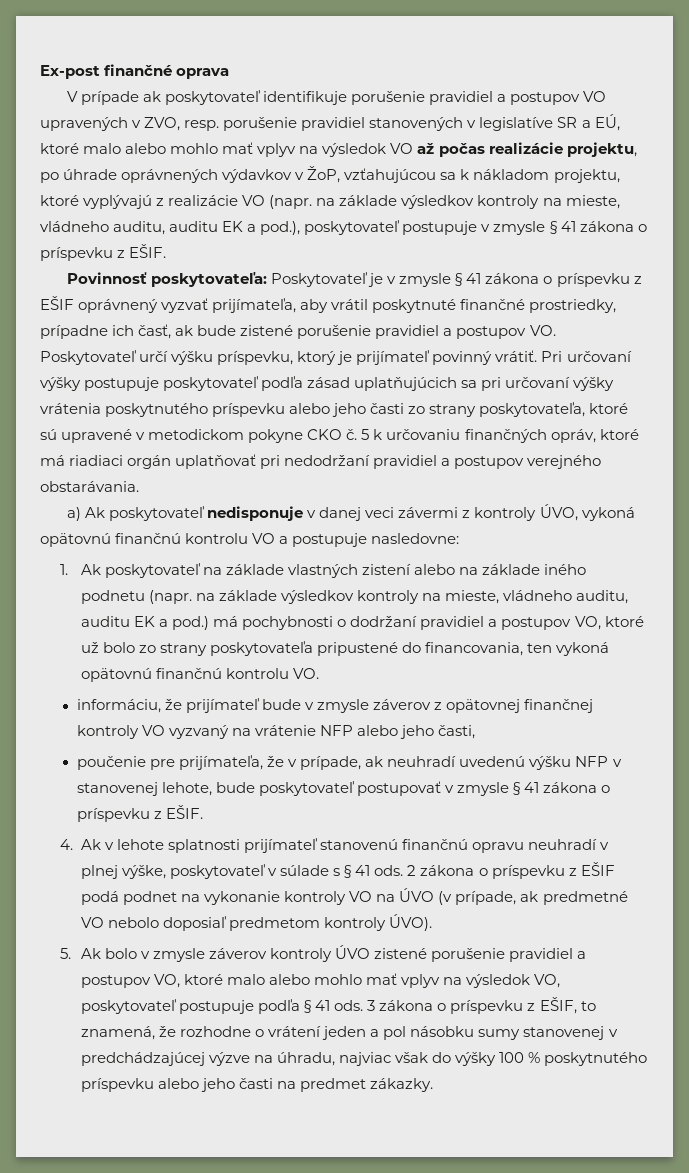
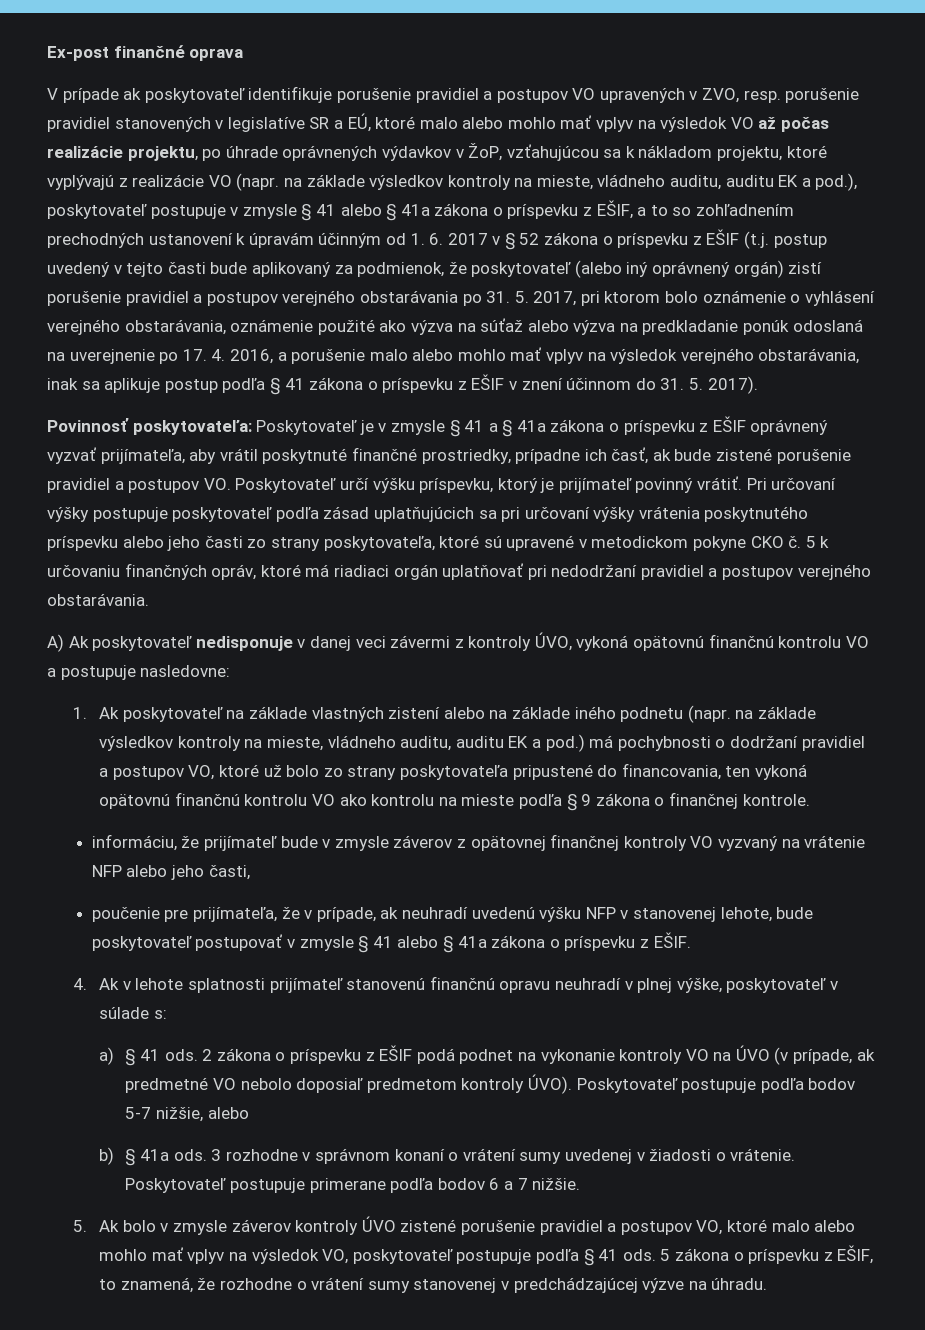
[579,221,647,232] [40,244,167,261] zákona o príspevku z EŠIF. -> [340,200,795,221] [47,229,827,250] [47,260,823,278] [47,290,875,306] [47,318,863,335] [47,347,860,364] [47,374,758,395] alebo § 41a zákona o príspevku z EŠIF, a to so zohľadnením prechodných ustanovení k úpravám účinným od 1. 6. 2017 v § 52 zákona o príspevku z EŠIF (t.j. postup uvedený v tejto časti bude aplikovaný za podmienok, že poskytovateľ (alebo iný oprávnený orgán) zistí porušenie pravidiel a postupov verejného obstarávania po 31. 5. 2017, pri ktorom bolo oznámenie o vyhlásení verejného obstarávania, oznámenie použité ako výzva na súťaž alebo výzva na predkladanie ponúk odoslaná na uverejnenie po 17. 4. 2016, a porušenie malo alebo mohlo mať vplyv na výsledok verejného obstarávania, inak sa aplikuje postup podľa § 41 zákona o príspevku z EŠIF v znení účinnom do 31. 5. 2017).
(482, 278) none -> [488,420,546,437] a § 41a
[67,507,82,521] a) -> [47,634,64,652] A)
[293,668,320,679] VO. -> [312,792,810,811] VO ako kontrolu na mieste podľa § 9 zákona o finančnej kontrole.
(540, 787) none -> [397,936,487,953] alebo § 41a
[333,868,341,876] s -> [153,1010,167,1019] [99,1047,115,1065] s: // a)
(433, 922) none -> [576,1078,856,1093] [125,1107,249,1122] [99,1147,796,1166] [125,1178,581,1193] Poskytovateľ postupuje podľa bodov 5-7 nižšie, alebo // b) § 41a ods. 3 rozhodne v správnom konaní o vrátení sumy uvedenej v žiadosti o vrátenie. Poskytovateľ postupuje primerane podľa bodov 6 a 7 nižšie.
[367,1000,376,1011] 3 -> [660,1249,671,1261] 5
[322,1026,475,1040] jeden a pol násobku -> (365, 1283) none
[277,1052,648,1066] [80,1078,434,1092] úhradu, najviac však do výšky 100 % poskytnutého príspevku alebo jeho časti na predmet zákazky. -> [711,1278,768,1290] úhradu.

